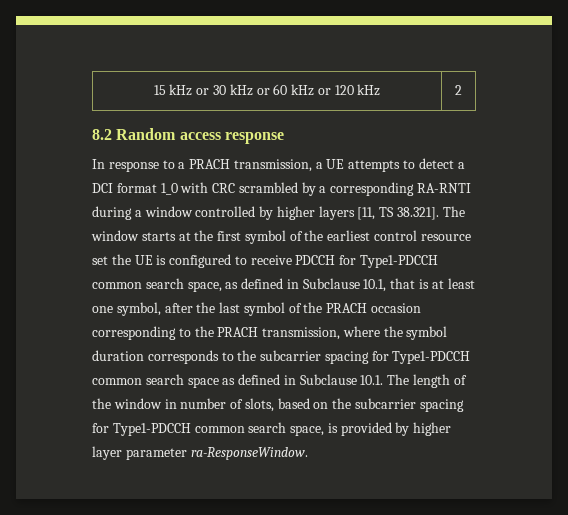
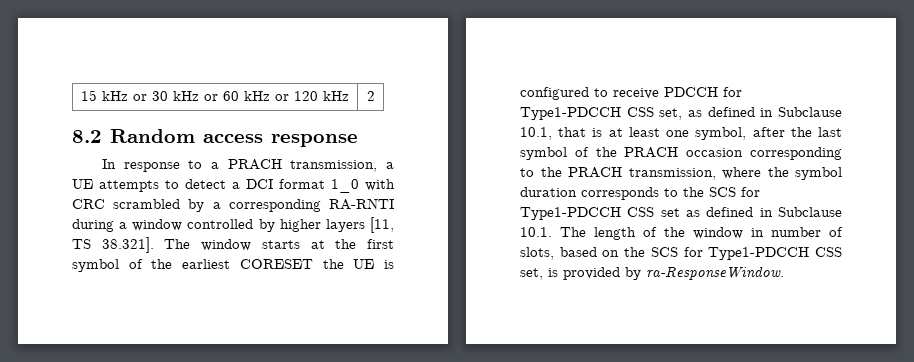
[374,230,471,241] [92,256,108,265] control resource set -> [239,259,313,269] CORESET
[92,278,222,292] common search space, -> [626,107,683,120] CSS set,
[260,350,471,364] [92,374,219,388] subcarrier spacing for Type1-PDCCH common search space -> [709,187,760,197] [520,207,680,220] SCS for Type1-PDCCH CSS set
[355,398,464,412] [92,422,452,436] [92,446,187,460] subcarrier spacing for Type1-PDCCH common search space, is provided by higher layer parameter -> [650,247,842,260] [520,267,641,280] SCS for Type1-PDCCH CSS set, is provided by

